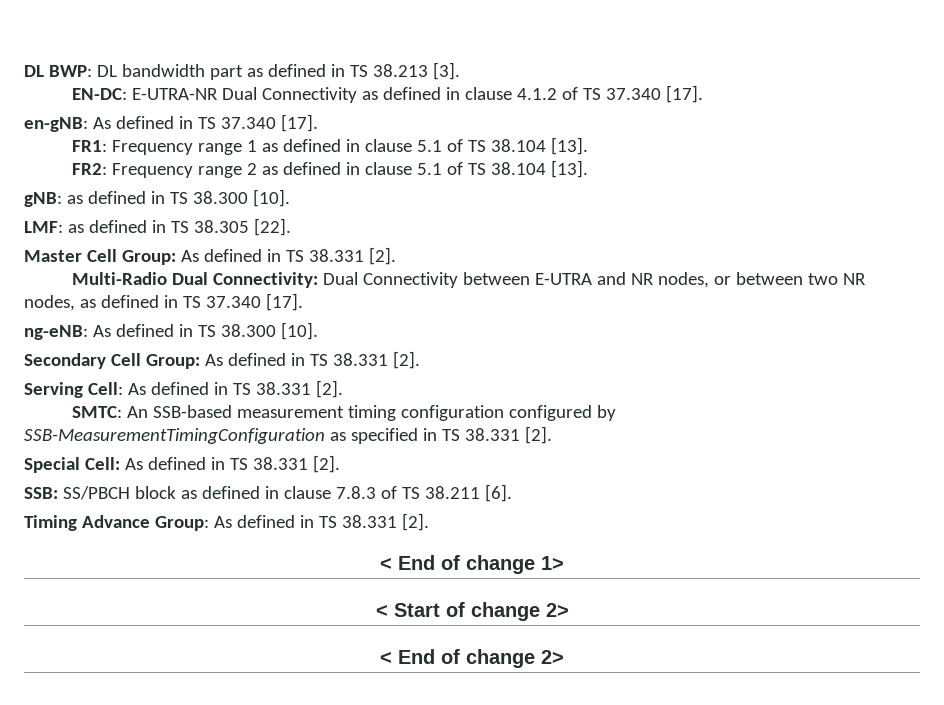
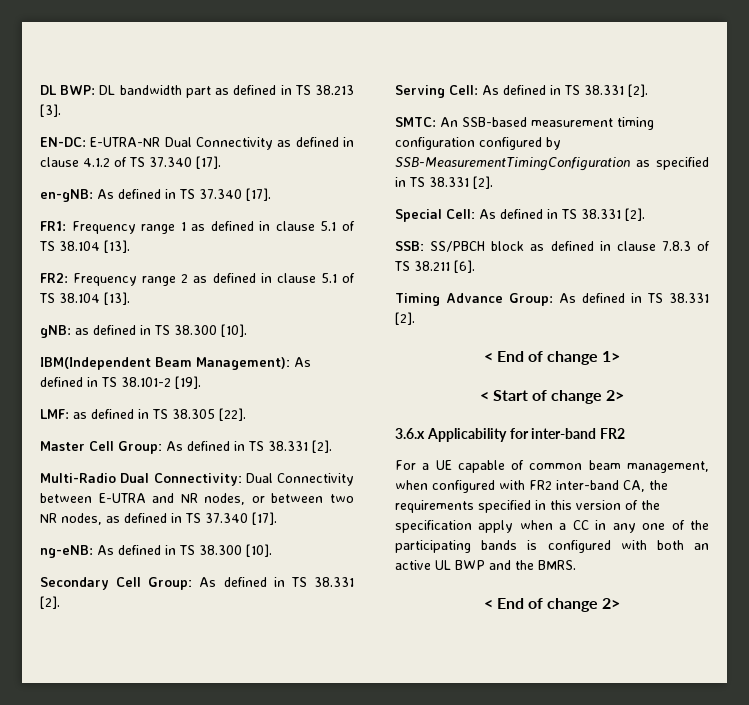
(290, 198) none -> [40,357,311,370] [40,376,201,389] // IBM(Independent Beam Management): As defined in TS 38.101-2 [19].
(569, 610) none -> [395,428,626,442] [395,460,709,473] [395,480,668,493] [395,500,660,513] [395,520,710,533] [395,540,709,553] [395,560,576,570] // 3.6.x Applicability for inter-band FR2 // For a UE capable of common beam management, when configured with FR2 inter-band CA, the requirements specified in this version of the specification apply when a CC in any one of the participating bands is configured with both an active UL BWP and the BMRS.

